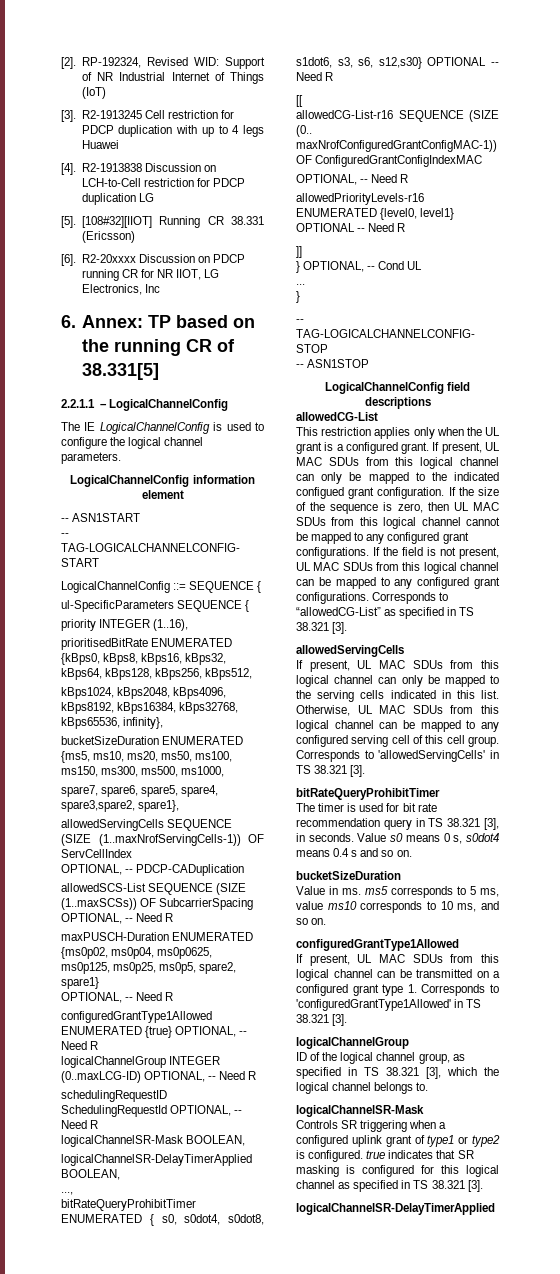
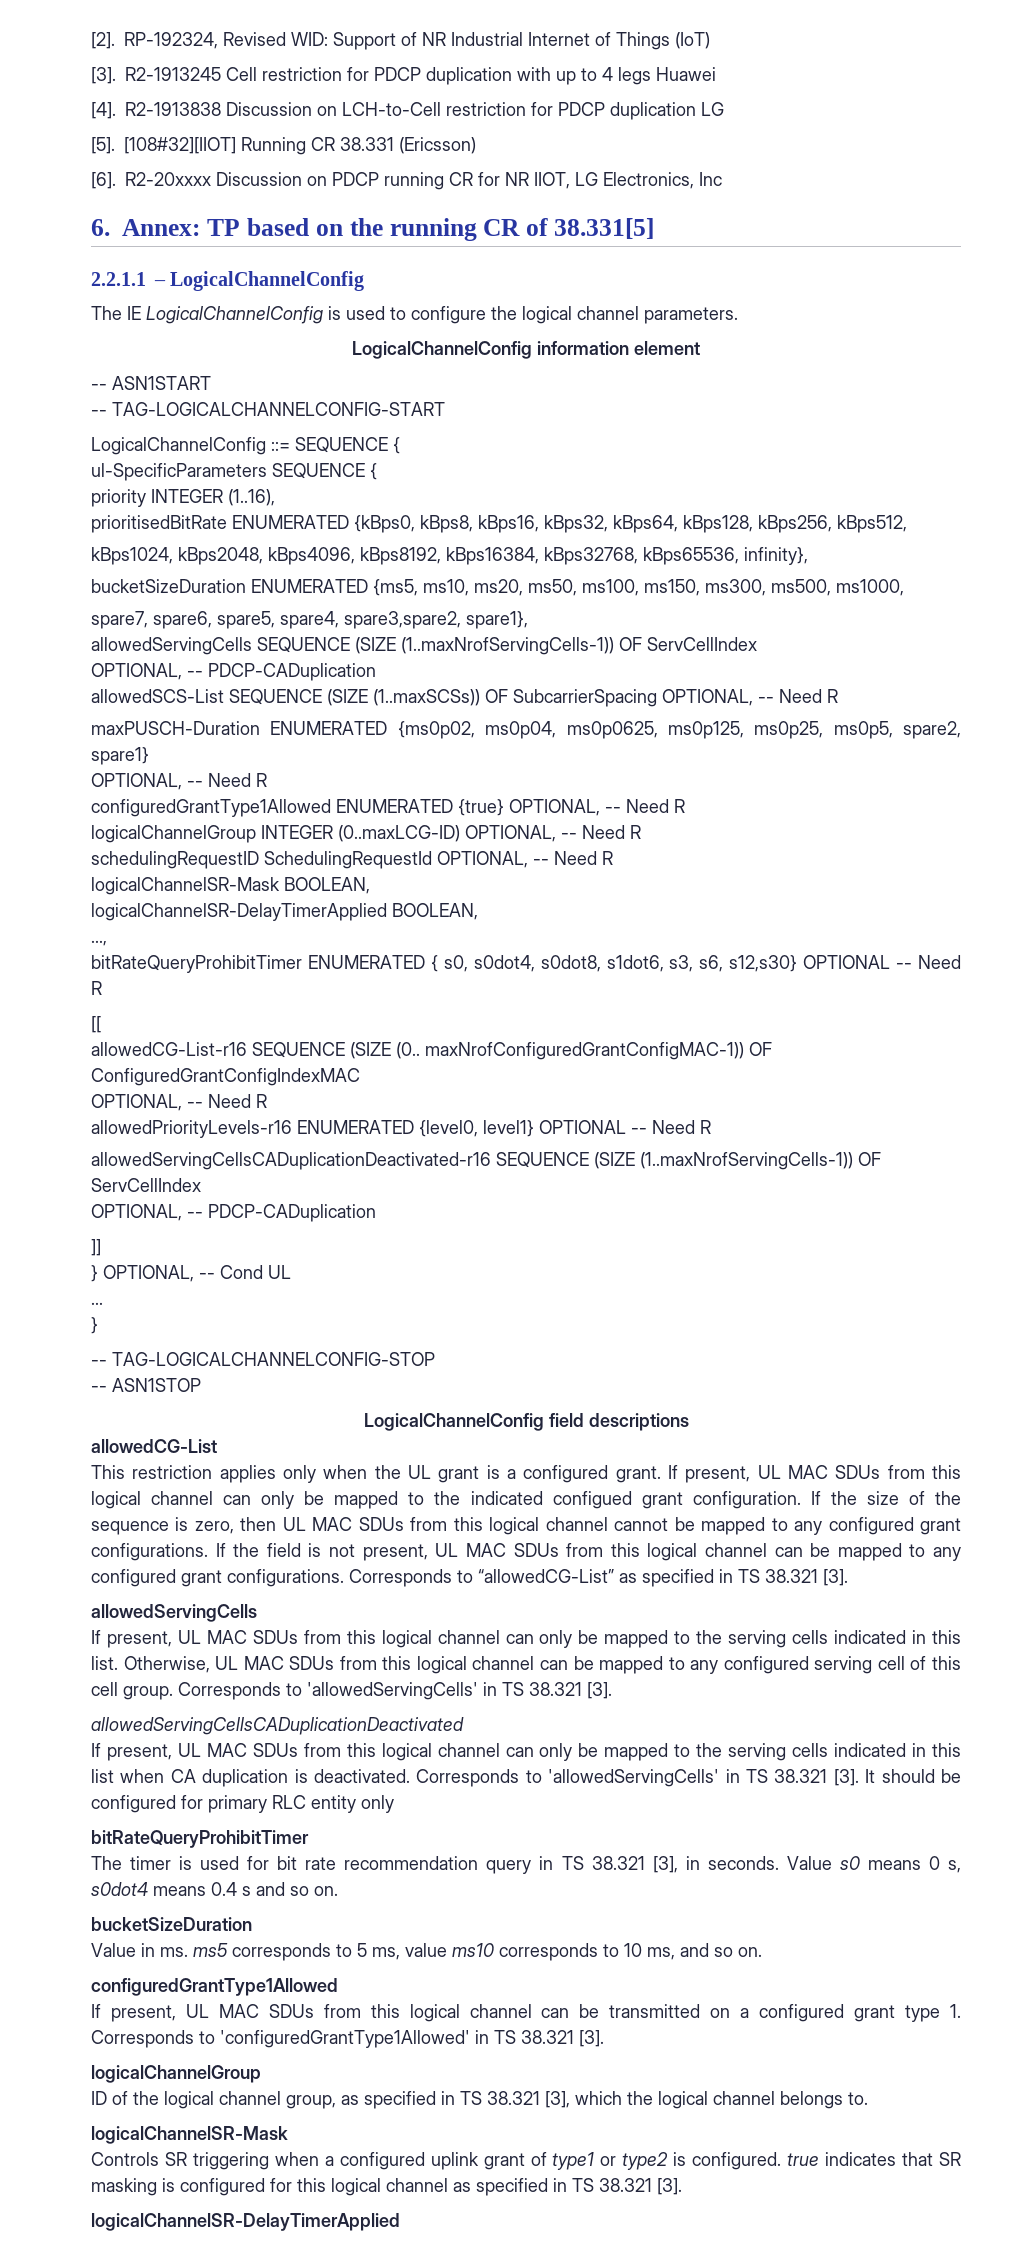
(406, 227) none -> [91,1152,881,1170] [91,1178,201,1192] [91,1204,376,1222] // allowedServingCellsCADuplicationDeactivated-r16 SEQUENCE (SIZE (1..maxNrofServingCells-1)) OF ServCellIndex // OPTIONAL, -- PDCP-CADuplication
(366, 771) none -> [91,1717,464,1735] [91,1743,961,1761] [91,1769,961,1787] [91,1795,394,1813] // allowedServingCellsCADuplicationDeactivated // If present, UL MAC SDUs from this logical channel can only be mapped to the serving cells indicated in this list when CA duplication is deactivated. Corresponds to 'allowedServingCells' in TS 38.321 [3]. It should be configured for primary RLC entity only

